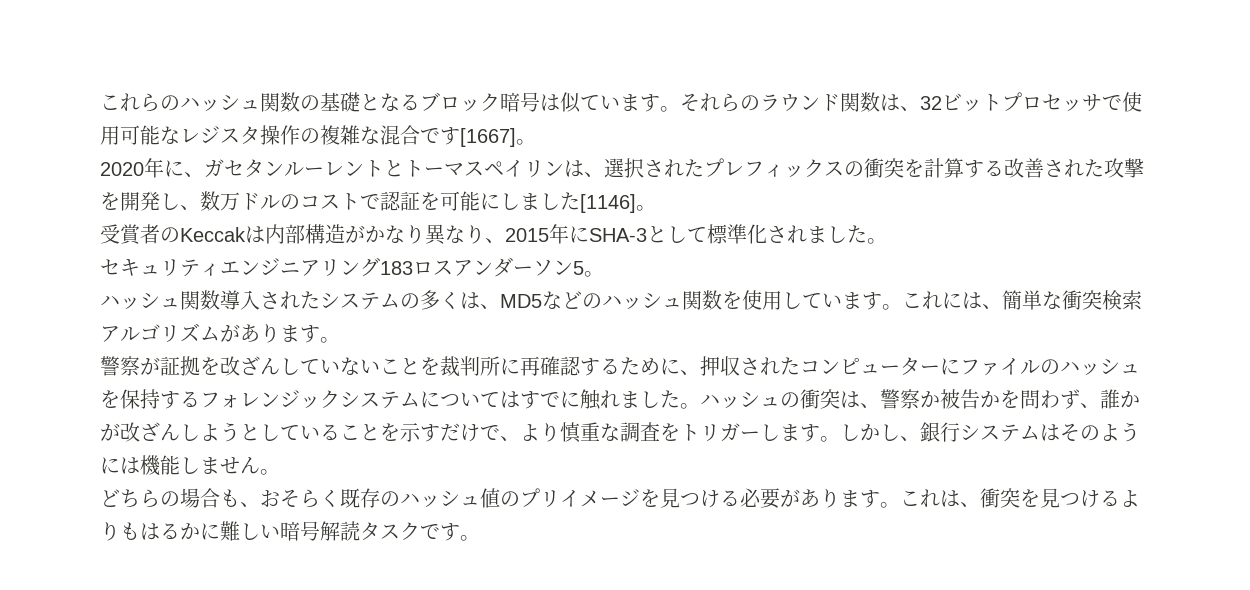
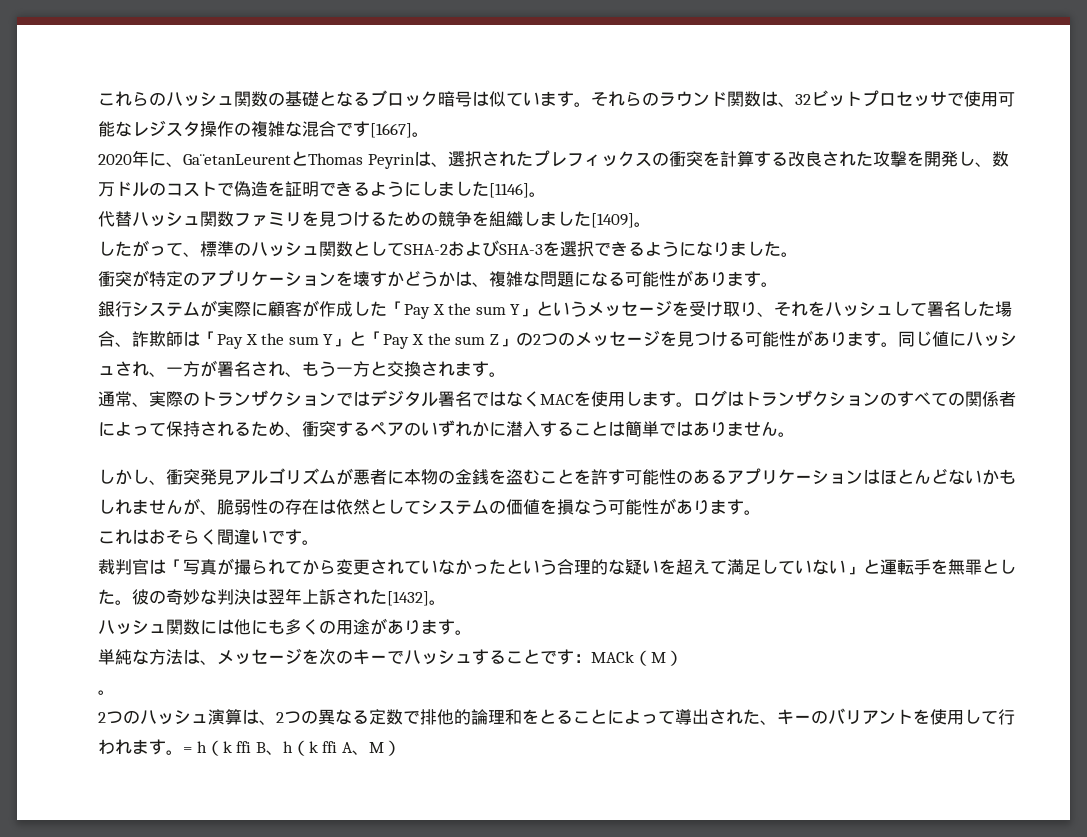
[204,159,564,177] ガセタンルーレントとトーマスペイリン -> [183,151,415,169] Ga¨etanLeurentとThomas Peyrin
[1024,158,1044,178] 善 -> [804,151,822,167] 良
[380,191,480,211] 認証を可能 -> [234,181,404,197] 偽造を証明できるよう
[100,224,887,245] [100,257,604,277] [100,290,1142,310] [100,323,340,343] [100,356,1140,377] [100,389,1140,410] [100,422,1140,443] [100,455,280,476] [100,488,1140,509] [100,521,480,541] 受賞者のKeccakは内部構造がかなり異なり、2015年にSHA-3として標準化されました。 // セキュリティエンジニアリング183ロスアンダーソン5。 // ハッシュ関数導入されたシステムの多くは、MD5などのハッシュ関数を使用しています。これには、簡単な衝突検索アルゴリズムがあります。 // 警察が証拠を改ざんしていないことを裁判所に再確認するために、押収されたコンピューターにファイルのハッシュを保持するフォレンジックシステムについてはすでに触れました。ハッシュの衝突は、警察か被告かを問わず、誰かが改ざんしようとしていることを示すだけで、より慎重な調査をトリガーします。しかし、銀行システムはそのようには機能しません。 // どちらの場合も、おそらく既存のハッシュ値のプリイメージを見つける必要があります。これは、衝突を見つけるよりもはるかに難しい暗号解読タスクです。 -> [98,211,651,228] [98,240,798,257] [98,270,778,287] [98,300,1013,319] [98,330,1017,349] [98,360,506,377] [98,390,1016,407] [98,420,795,437] [98,468,1016,485] [98,498,761,515] [98,529,319,545] [98,558,1016,575] [98,588,446,606] [98,618,472,635] [98,648,683,666] [98,690,115,695] [98,708,1015,725] [98,739,401,756] 代替ハッシュ関数ファミリを見つけるための競争を組織しました[1409]。 // したがって、標準のハッシュ関数としてSHA-2およびSHA-3を選択できるようになりました。 // 衝突が特定のアプリケーションを壊すかどうかは、複雑な問題になる可能性があります。 // 銀行システムが実際に顧客が作成した「Pay X the sum Y」というメッセージを受け取り、それをハッシュして署名した場合、詐欺師は「Pay X the sum Y」と「Pay X the sum Z」の2つのメッセージを見つける可能性があります。同じ値にハッシュされ、一方が署名され、もう一方と交換されます。 // 通常、実際のトランザクションではデジタル署名ではなくMACを使用します。ログはトランザクションのすべての関係者によって保持されるため、衝突するペアのいずれかに潜入することは簡単ではありません。 // しかし、衝突発見アルゴリズムが悪者に本物の金銭を盗むことを許す可能性のあるアプリケーションはほとんどないかもしれませんが、脆弱性の存在は依然としてシステムの価値を損なう可能性があります。 // これはおそらく間違いです。 // 裁判官は「写真が撮られてから変更されていなかったという合理的な疑いを超えて満足していない」と運転手を無罪とした。彼の奇妙な判決は翌年上訴された[1432]。 // ハッシュ関数には他にも多くの用途があります。 // 単純な方法は、メッセージを次のキーでハッシュすることです：MACk（M） // 。 // 2つのハッシュ演算は、2つの異なる定数で排他的論理和をとることによって導出された、キーのバリアントを使用して行われます。= h（k ffi B、h（k ffi A、M）

